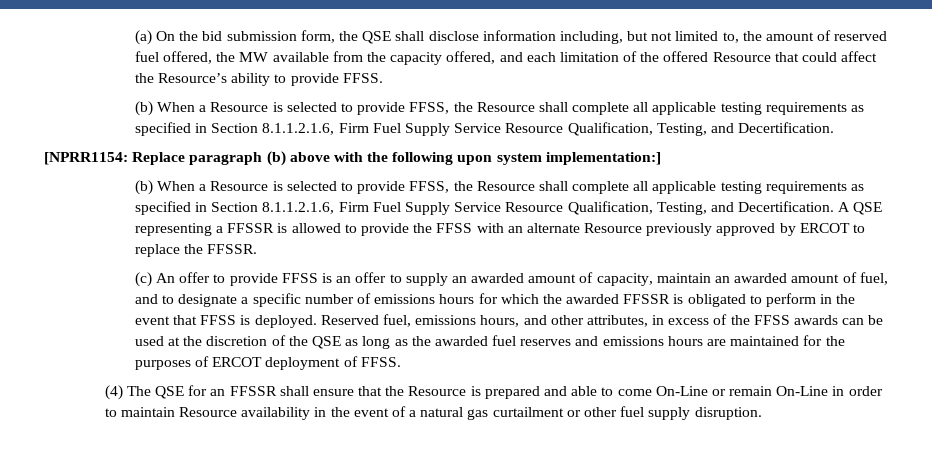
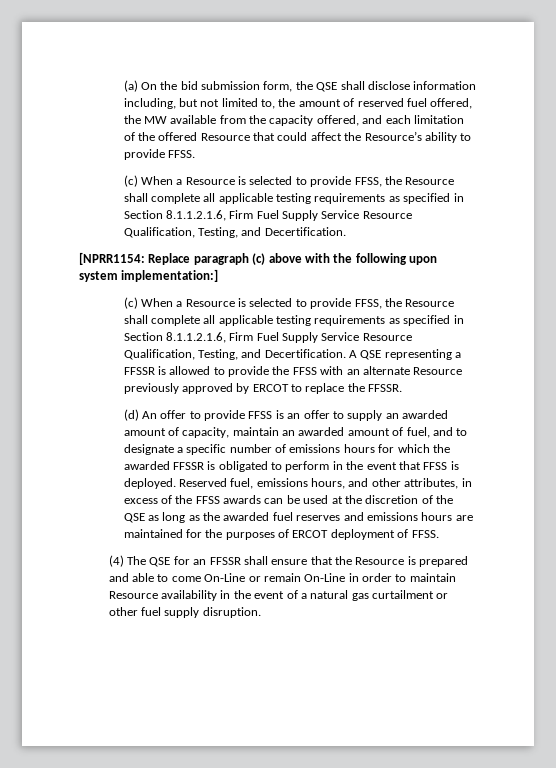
[134,101,153,116] (b) -> [123,175,138,187] (c)
[266,151,286,166] (b) -> [252,253,266,265] (c)
[134,180,153,195] (b) -> [123,297,138,309] (c)
[134,272,152,287] (c) -> [123,409,139,421] (d)

